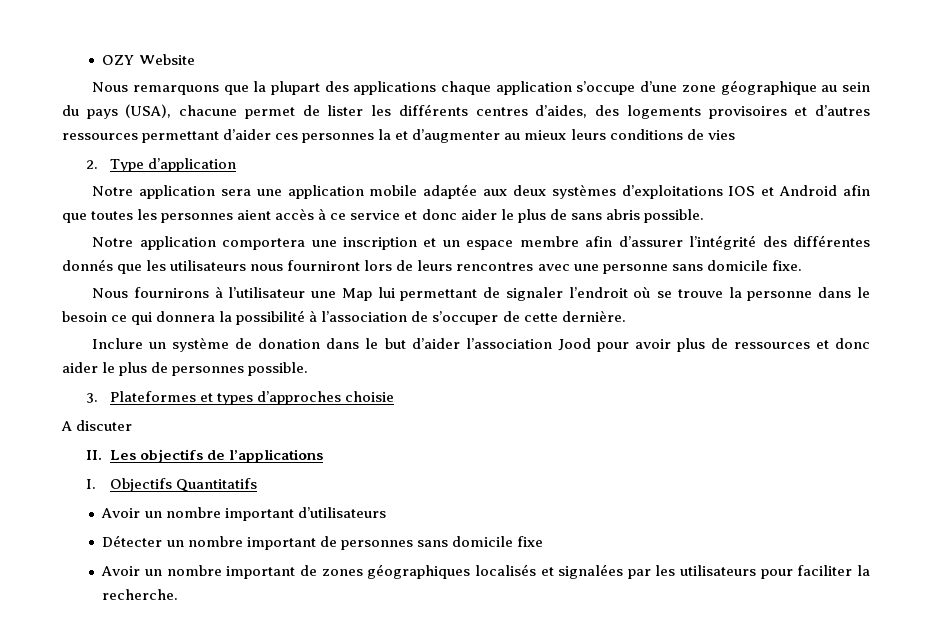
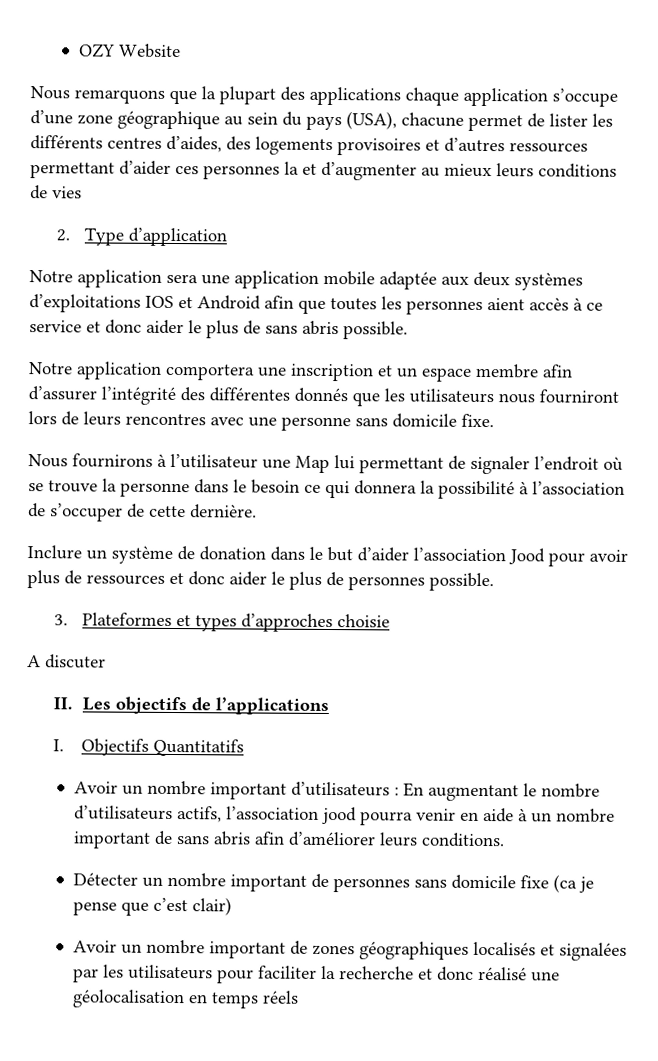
(386, 512) none -> [393,782,600,802] [73,805,615,826] [72,830,505,849] : En augmentant le nombre d’utilisateurs actifs, l’association jood pourra venir en aide à un nombre important de sans abris afin d’améliorer leurs conditions.
(543, 541) none -> [552,874,594,893] [72,897,232,916] (ca je pense que c’est clair)
[102,589,179,600] recherche. -> [338,966,560,982] [71,989,299,1009] recherche et donc réalisé une géolocalisation en temps réels

